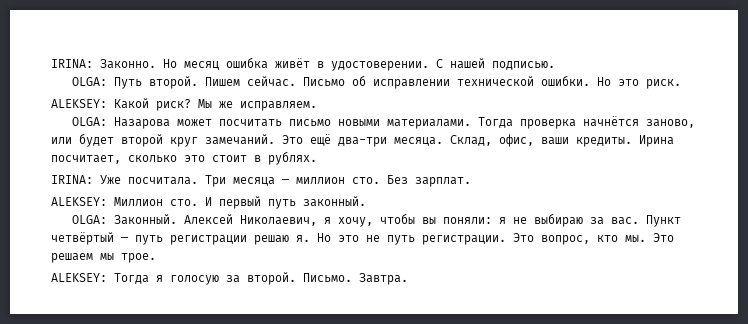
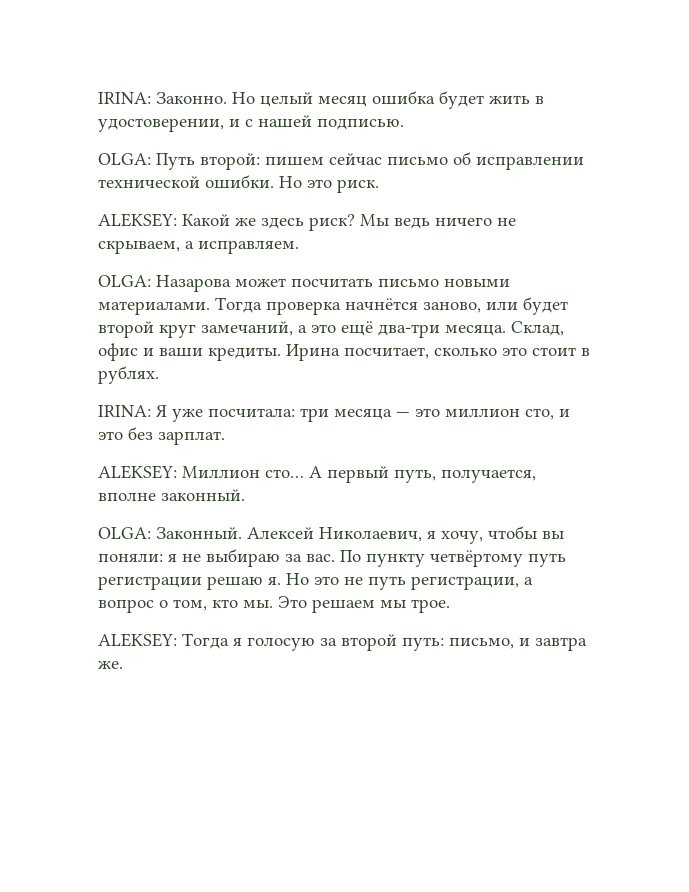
(177, 63) none -> [260,92,313,107] целый
[275,58,443,71] живёт в удостоверении. С -> [439,91,544,109] [98,118,253,132] будет жить в удостоверении, и с
[149,76,346,89] второй. Пишем сейчас. Письмо -> [200,153,448,170] второй: пишем сейчас письмо
[156,99,233,111] риск? Мы же -> [235,214,516,231] [98,240,194,254] же здесь риск? Мы ведь ничего не скрываем, а
[205,134,303,145] замечаний. Это -> [201,321,336,336] замечаний, а это
[499,134,534,147] офис, -> [98,343,154,361] офис и
[100,175,471,187] [51,196,296,209] Уже посчитала. Три месяца — миллион сто. Без зарплат. // ALEKSEY: Миллион сто. И первый путь -> [156,404,570,422] [98,427,225,445] [98,465,536,483] [98,492,156,501] Я уже посчитала: три месяца — это миллион сто, и это без зарплат. // ALEKSEY: Миллион сто… А первый путь, получается, вполне
[646,215,682,227] [51,232,129,245] Пункт четвёртый — -> [340,550,523,567] По пункту четвёртому
[422,233,590,245] регистрации. Это вопрос, -> [411,576,533,590] [98,599,207,613] регистрации, а вопрос о том,
[247,272,408,285] второй. Письмо. Завтра. -> [341,634,587,651] [98,661,123,669] второй путь: письмо, и завтра же.

